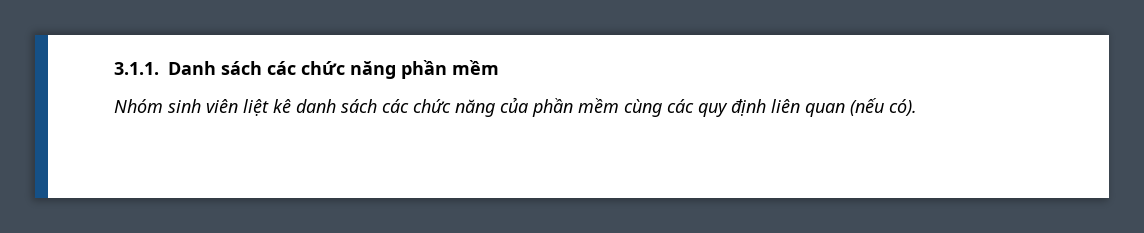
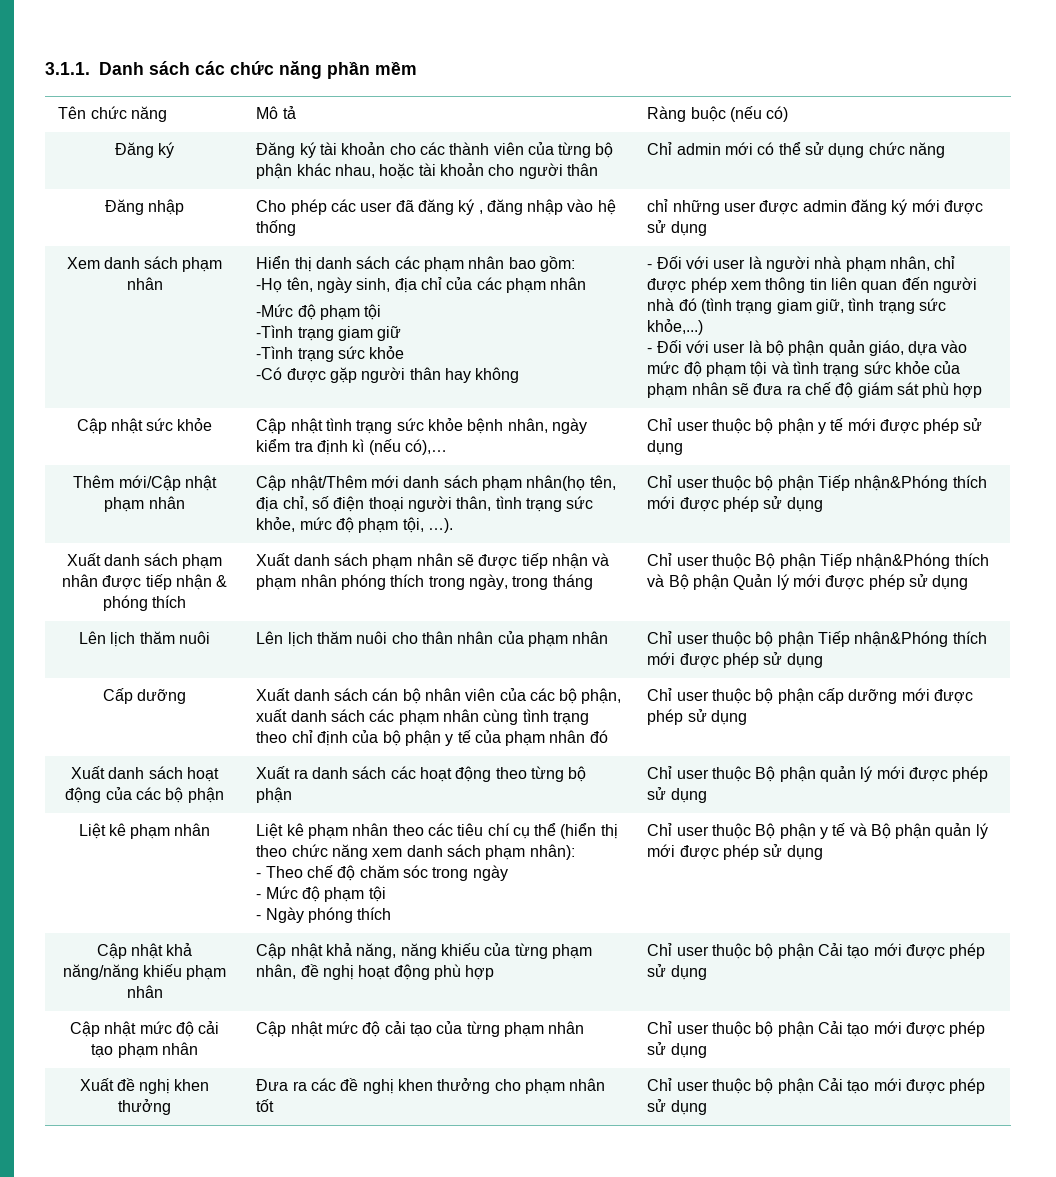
[114,97,917,117] // Nhóm sinh viên liệt kê danh sách các chức năng của phần mềm cùng các quy định liên quan (nếu có). -> [58,106,167,122] [256,106,296,119] [647,106,789,122] [114,142,175,158] [256,142,614,158] [256,163,598,179] [647,142,945,158] [104,199,185,215] [256,199,616,215] [256,220,297,236] [647,199,983,215] [647,220,707,236] [66,256,223,272] [126,277,163,290] [256,256,575,272] [256,277,587,293] [256,304,382,320] [256,325,402,341] [256,346,405,362] [256,367,520,383] [647,256,956,272] [647,277,977,293] [647,298,946,314] [647,319,704,335] [647,340,968,356] [647,361,961,377] [647,382,983,398] [76,418,213,434] [256,418,587,434] [256,439,447,455] [647,418,983,434] [647,440,684,455] [73,475,217,491] [104,496,185,512] [256,475,616,491] [256,496,594,512] [256,517,453,533] [647,475,987,491] [647,496,823,512] [66,553,223,569] [61,574,228,590] [102,595,187,611] [256,553,610,569] [256,574,593,590] [647,553,989,569] [647,574,969,590] [79,631,210,647] [256,631,609,647] [647,631,987,647] [647,652,823,668] [102,688,187,704] [256,688,622,704] [256,709,589,725] [256,730,608,746] [647,688,973,704] [647,709,747,725] [71,766,219,782] [65,787,224,803] [256,766,587,782] [256,787,293,803] [647,766,989,782] [647,787,707,803] [78,823,211,839] [256,823,618,839] [256,844,575,860] [256,865,508,881] [256,886,386,902] [256,907,392,923] [647,823,988,839] [647,844,823,860] [96,943,193,959] [62,964,227,980] [126,985,163,998] [256,943,592,959] [256,964,495,980] [647,943,986,959] [647,964,707,980] [69,1021,220,1037] [91,1042,198,1058] [256,1021,585,1037] [647,1021,986,1037] [647,1042,707,1058] [79,1078,210,1094] [118,1099,171,1115] [256,1078,606,1094] [256,1099,275,1112] [647,1078,986,1094] [647,1099,707,1115] // Tên chức năng | Mô tả | Ràng buộc (nếu có) // Đăng ký | Đăng ký tài khoản cho các thành viên của từng bộ phận khác nhau, hoặc tài khoản cho người thân | Chỉ admin mới có thể sử dụng chức năng // Đăng nhập | Cho phép các user đã đăng ký , đăng nhập vào hệ thống | chỉ những user được admin đăng ký mới được sử dụng // Xem danh sách phạm nhân | Hiển thị danh sách các phạm nhân bao gồm: // -Họ tên, ngày sinh, địa chỉ của các phạm nhân // -Mức độ phạm tội // -Tình trạng giam giữ // -Tình trạng sức khỏe // -Có được gặp người thân hay không | - Đối với user là người nhà phạm nhân, chỉ được phép xem thông tin liên quan đến người nhà đó (tình trạng giam giữ, tình trạng sức khỏe,...) // - Đối với user là bộ phận quản giáo, dựa vào mức độ phạm tội và tình trạng sức khỏe của phạm nhân sẽ đưa ra chế độ giám sát phù hợp // Cập nhật sức khỏe | Cập nhật tình trạng sức khỏe bệnh nhân, ngày kiểm tra định kì (nếu có),… | Chỉ user thuộc bộ phận y tế mới được phép sử dụng // Thêm mới/Cập nhật phạm nhân | Cập nhật/Thêm mới danh sách phạm nhân(họ tên, địa chỉ, số điện thoại người thân, tình trạng sức khỏe, mức độ phạm tội, …). | Chỉ user thuộc bộ phận Tiếp nhận&Phóng thích mới được phép sử dụng // Xuất danh sách phạm nhân được tiếp nhận & phóng thích | Xuất danh sách phạm nhân sẽ được tiếp nhận và phạm nhân phóng thích trong ngày, trong tháng | Chỉ user thuộc Bộ phận Tiếp nhận&Phóng thích và Bộ phận Quản lý mới được phép sử dụng // Lên lịch thăm nuôi | Lên lịch thăm nuôi cho thân nhân của phạm nhân | Chỉ user thuộc bộ phận Tiếp nhận&Phóng thích mới được phép sử dụng // Cấp dưỡng | Xuất danh sách cán bộ nhân viên của các bộ phận, xuất danh sách các phạm nhân cùng tình trạng theo chỉ định của bộ phận y tế của phạm nhân đó | Chỉ user thuộc bộ phận cấp dưỡng mới được phép sử dụng // Xuất danh sách hoạt động của các bộ phận | Xuất ra danh sách các hoạt động theo từng bộ phận | Chỉ user thuộc Bộ phận quản lý mới được phép sử dụng // Liệt kê phạm nhân | Liệt kê phạm nhân theo các tiêu chí cụ thể (hiển thị theo chức năng xem danh sách phạm nhân): // - Theo chế độ chăm sóc trong ngày // - Mức độ phạm tội // - Ngày phóng thích | Chỉ user thuộc Bộ phận y tế và Bộ phận quản lý mới được phép sử dụng // Cập nhật khả năng/năng khiếu phạm nhân | Cập nhật khả năng, năng khiếu của từng phạm nhân, đề nghị hoạt động phù hợp | Chỉ user thuộc bộ phận Cải tạo mới được phép sử dụng // Cập nhật mức độ cải tạo phạm nhân | Cập nhật mức độ cải tạo của từng phạm nhân | Chỉ user thuộc bộ phận Cải tạo mới được phép sử dụng // Xuất đề nghị khen thưởng | Đưa ra các đề nghị khen thưởng cho phạm nhân tốt | Chỉ user thuộc bộ phận Cải tạo mới được phép sử dụng

